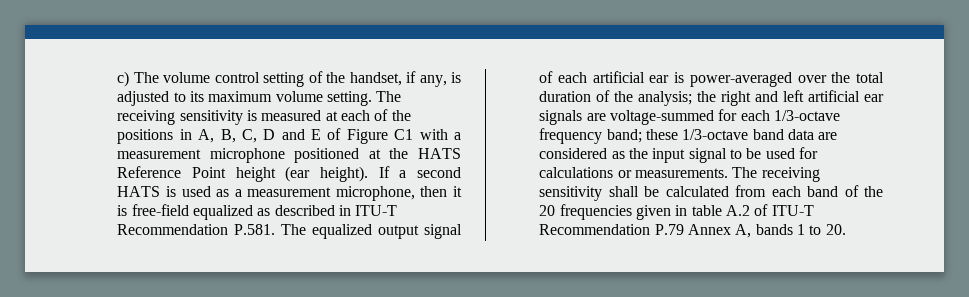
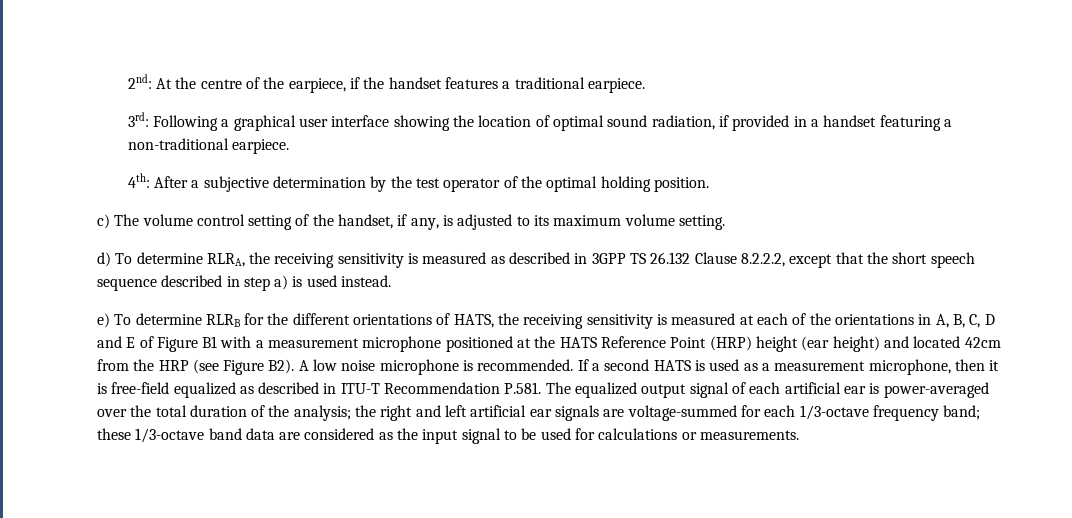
(117, 79) none -> [127,74,645,93] [127,112,952,131] [127,138,290,154] [127,173,709,192] 2nd: At the centre of the earpiece, if the handset features a traditional earpiece. // 3rd: Following a graphical user interface showing the location of optimal sound radiation, if provided in a handset featuring a non-traditional earpiece. // 4th: After a subjective determination by the test operator of the optimal holding position. //
[376,91,402,102] The -> [96,252,975,268] [96,275,392,291] [96,313,520,328] // d) To determine RLRA, the receiving sensitivity is measured as described in 3GPP TS 26.132 Clause 8.2.2.2, except that the short speech sequence described in step a) is used instead. // e) To determine RLRB for the different orientations of HATS, the
[117,129,174,144] positions -> [834,314,914,325] orientations
[394,129,414,140] C1 -> [202,336,218,348] B1
(227, 172) none -> [709,336,752,351] (HRP)
[320,166,369,182] height). -> [832,336,1001,352] [96,359,574,375] height) and located 42cm from the HRP (see Figure B2). A low noise microphone is recommended.
[732,167,820,182] [539,185,883,201] [539,204,814,220] [539,224,846,238] The receiving sensitivity shall be calculated from each band of the 20 frequencies given in table A.2 of ITU-T Recommendation P.79 Annex A, bands 1 to 20. -> (800, 435) none

